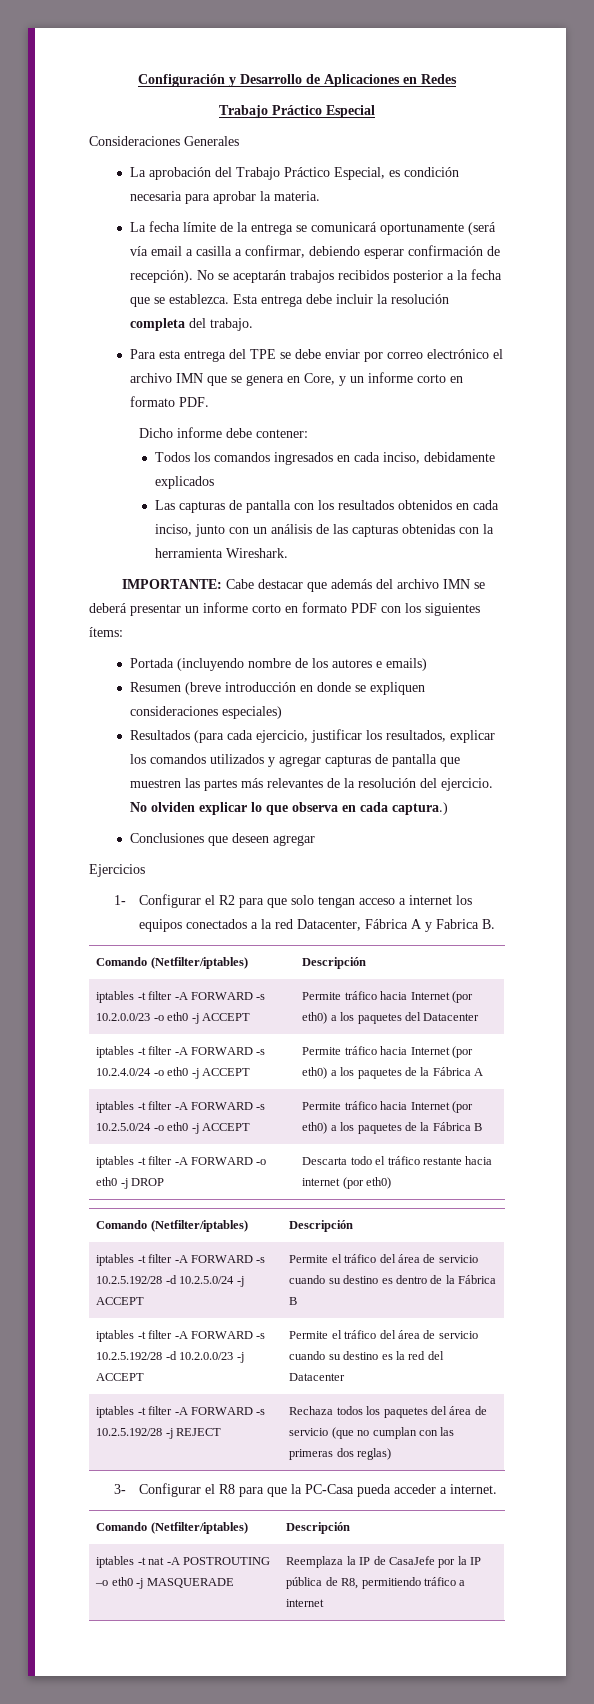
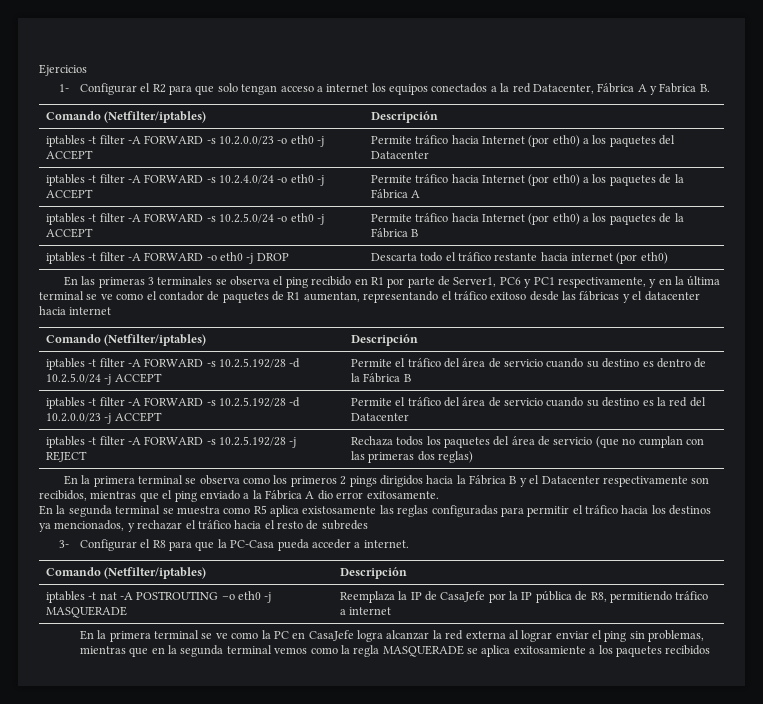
[138,74,457,87] [219,105,375,118] [89,136,239,146] [129,167,459,180] [129,191,320,204] [129,221,496,235] [129,245,500,259] [129,269,502,283] [129,294,449,307] [129,318,253,331] [129,349,503,362] [129,372,463,386] [129,396,209,407] [139,427,309,438] [154,452,495,465] [154,476,214,489] [154,500,499,513] [154,524,494,537] [154,548,288,558] [121,579,485,592] [89,602,480,616] [89,627,123,637] [129,658,427,671] [129,682,425,695] [129,706,282,719] [129,729,495,743] [129,754,460,767] [129,778,493,791] [129,802,448,815] [129,833,315,846] Configuración y Desarrollo de Aplicaciones en Redes // Trabajo Práctico Especial // Consideraciones Generales // La aprobación del Trabajo Práctico Especial, es condición necesaria para aprobar la materia. // La fecha límite de la entrega se comunicará oportunamente (será vía email a casilla a confirmar, debiendo esperar confirmación de recepción). No se aceptarán trabajos recibidos posterior a la fecha que se establezca. Esta entrega debe incluir la resolución completa del trabajo. // Para esta entrega del TPE se debe enviar por correo electrónico el archivo IMN que se genera en Core, y un informe corto en formato PDF. // Dicho informe debe contener: // Todos los comandos ingresados en cada inciso, debidamente explicados // Las capturas de pantalla con los resultados obtenidos en cada inciso, junto con un análisis de las capturas obtenidas con la herramienta Wireshark. // IMPORTANTE: Cabe destacar que además del archivo IMN se deberá presentar un informe corto en formato PDF con los siguientes ítems: // Portada (incluyendo nombre de los autores e emails) // Resumen (breve introducción en donde se expliquen consideraciones especiales) // Resultados (para cada ejercicio, justificar los resultados, explicar los comandos utilizados y agregar capturas de pantalla que muestren las partes más relevantes de la resolución del ejercicio. No olviden explicar lo que observa en cada captura.) // Conclusiones que deseen agregar // -> (39, 70) none
(392, 1183) none -> [63,275,721,288] [39,291,700,303] [39,306,112,315] // En las primeras 3 terminales se observa el ping recibido en R1 por parte de Server1, PC6 y PC1 respectivamente, y en la última terminal se ve como el contador de paquetes de R1 aumentan, representando el tráfico exitoso desde las fábricas y el datacenter hacia internet
(392, 1454) none -> [63,475,710,487] [39,490,439,502] [39,505,712,517] [39,520,368,532] // En la primera terminal se observa como los primeros 2 pings dirigidos hacia la Fábrica B y el Datacenter respectivamente son recibidos, mientras que el ping enviado a la Fábrica A dio error exitosamente. // En la segunda terminal se muestra como R5 aplica existosamente las reglas configuradas para permitir el tráfico hacia los destinos ya mencionados, y rechazar el tráfico hacia el resto de subredes
(325, 1603) none -> [79,630,705,642] [79,645,711,657] // En la primera terminal se ve como la PC en CasaJefe logra alcanzar la red externa al lograr enviar el ping sin problemas, mientras que en la segunda terminal vemos como la regla MASQUERADE se aplica exitosamiente a los paquetes recibidos

